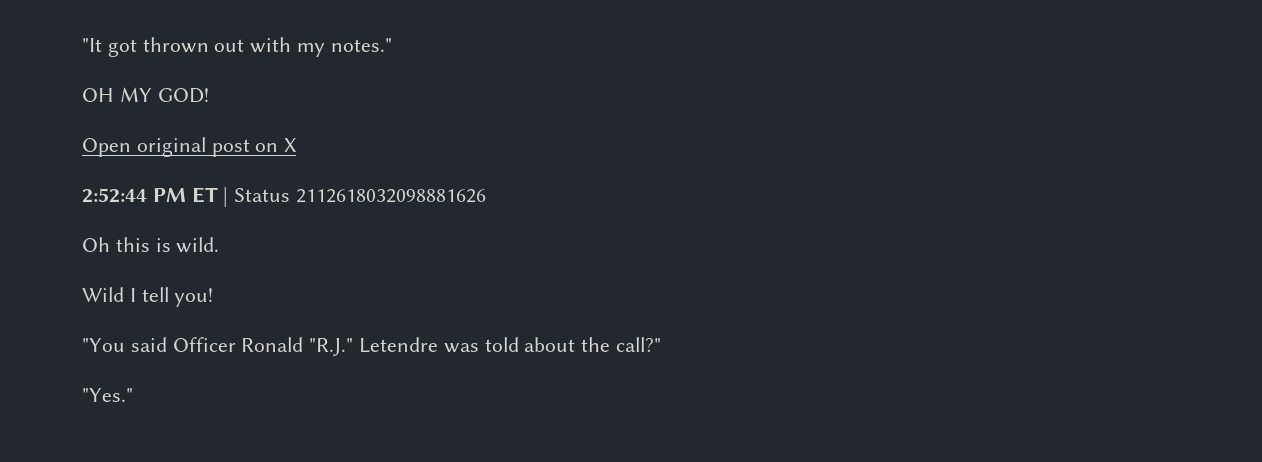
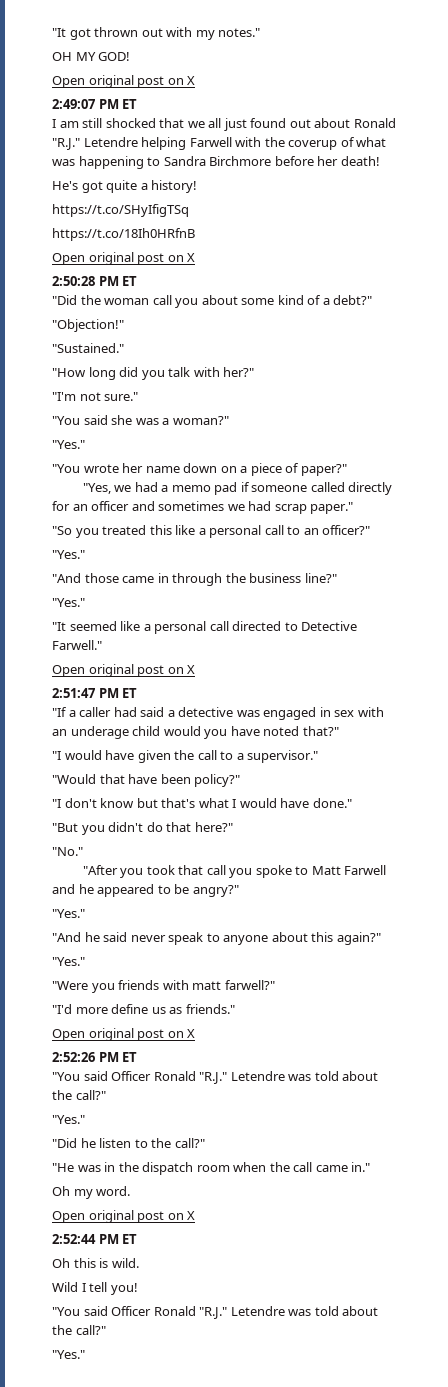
(298, 145) none -> [52,99,138,109] [52,118,396,131] [52,137,387,150] [52,156,380,169] [52,180,198,193] [52,204,189,217] [52,228,195,241] [52,252,196,265] [52,276,138,286] [52,295,373,308] [52,319,124,332] [52,343,124,353] [52,367,255,380] [52,392,139,401] [52,415,229,425] [52,440,85,449] [52,463,347,476] [82,482,393,495] [52,501,354,514] [52,525,371,538] [52,550,85,559] [52,573,337,586] [52,598,85,607] [52,621,358,634] [52,640,102,650] [52,664,196,677] [52,688,138,698] [52,707,384,720] [52,726,339,739] [52,750,319,763] [52,774,241,787] [52,798,352,808] [52,822,233,835] [52,847,83,856] [82,865,387,878] [52,884,239,897] [52,909,85,918] [52,932,381,945] [52,957,85,966] [52,980,275,993] [52,1004,235,1014] [52,1028,196,1041] [52,1052,138,1062] [52,1071,379,1084] [52,1090,106,1100] [52,1115,85,1124] [52,1138,205,1148] [52,1162,371,1175] [52,1186,131,1199] [52,1210,196,1223] // 2:49:07 PM ET // I am still shocked that we all just found out about Ronald "R.J." Letendre helping Farwell with the coverup of what was happening to Sandra Birchmore before her death! // He's got quite a history! // https://t.co/SHyIfigTSq // https://t.co/18Ih0HRfnB // Open original post on X // 2:50:28 PM ET // "Did the woman call you about some kind of a debt?" // "Objection!" // "Sustained." // "How long did you talk with her?" // "I'm not sure." // "You said she was a woman?" // "Yes." // "You wrote her name down on a piece of paper?" // "Yes, we had a memo pad if someone called directly for an officer and sometimes we had scrap paper." // "So you treated this like a personal call to an officer?" // "Yes." // "And those came in through the business line?" // "Yes." // "It seemed like a personal call directed to Detective Farwell." // Open original post on X // 2:51:47 PM ET // "If a caller had said a detective was engaged in sex with an underage child would you have noted that?" // "I would have given the call to a supervisor." // "Would that have been policy?" // "I don't know but that's what I would have done." // "But you didn't do that here?" // "No." // "After you took that call you spoke to Matt Farwell and he appeared to be angry?" // "Yes." // "And he said never speak to anyone about this again?" // "Yes." // "Were you friends with matt farwell?" // "I'd more define us as friends." // Open original post on X // 2:52:26 PM ET // "You said Officer Ronald "R.J." Letendre was told about the call?" // "Yes." // "Did he listen to the call?" // "He was in the dispatch room when the call came in." // Oh my word. // Open original post on X
[223,187,487,207] | Status 2112618032098881626 -> (138, 1239) none

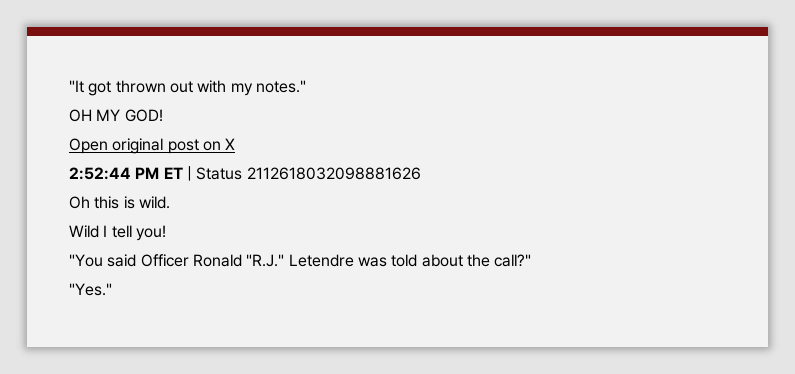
[52,99,138,109] [52,118,396,131] [52,137,387,150] [52,156,380,169] [52,180,198,193] [52,204,189,217] [52,228,195,241] [52,252,196,265] [52,276,138,286] [52,295,373,308] [52,319,124,332] [52,343,124,353] [52,367,255,380] [52,392,139,401] [52,415,229,425] [52,440,85,449] [52,463,347,476] [82,482,393,495] [52,501,354,514] [52,525,371,538] [52,550,85,559] [52,573,337,586] [52,598,85,607] [52,621,358,634] [52,640,102,650] [52,664,196,677] [52,688,138,698] [52,707,384,720] [52,726,339,739] [52,750,319,763] [52,774,241,787] [52,798,352,808] [52,822,233,835] [52,847,83,856] [82,865,387,878] [52,884,239,897] [52,909,85,918] [52,932,381,945] [52,957,85,966] [52,980,275,993] [52,1004,235,1014] [52,1028,196,1041] [52,1052,138,1062] [52,1071,379,1084] [52,1090,106,1100] [52,1115,85,1124] [52,1138,205,1148] [52,1162,371,1175] [52,1186,131,1199] [52,1210,196,1223] // 2:49:07 PM ET // I am still shocked that we all just found out about Ronald "R.J." Letendre helping Farwell with the coverup of what was happening to Sandra Birchmore before her death! // He's got quite a history! // https://t.co/SHyIfigTSq // https://t.co/18Ih0HRfnB // Open original post on X // 2:50:28 PM ET // "Did the woman call you about some kind of a debt?" // "Objection!" // "Sustained." // "How long did you talk with her?" // "I'm not sure." // "You said she was a woman?" // "Yes." // "You wrote her name down on a piece of paper?" // "Yes, we had a memo pad if someone called directly for an officer and sometimes we had scrap paper." // "So you treated this like a personal call to an officer?" // "Yes." // "And those came in through the business line?" // "Yes." // "It seemed like a personal call directed to Detective Farwell." // Open original post on X // 2:51:47 PM ET // "If a caller had said a detective was engaged in sex with an underage child would you have noted that?" // "I would have given the call to a supervisor." // "Would that have been policy?" // "I don't know but that's what I would have done." // "But you didn't do that here?" // "No." // "After you took that call you spoke to Matt Farwell and he appeared to be angry?" // "Yes." // "And he said never speak to anyone about this again?" // "Yes." // "Were you friends with matt farwell?" // "I'd more define us as friends." // Open original post on X // 2:52:26 PM ET // "You said Officer Ronald "R.J." Letendre was told about the call?" // "Yes." // "Did he listen to the call?" // "He was in the dispatch room when the call came in." // Oh my word. // Open original post on X -> (236, 144) none
(138, 1239) none -> [186,166,421,181] | Status 2112618032098881626

